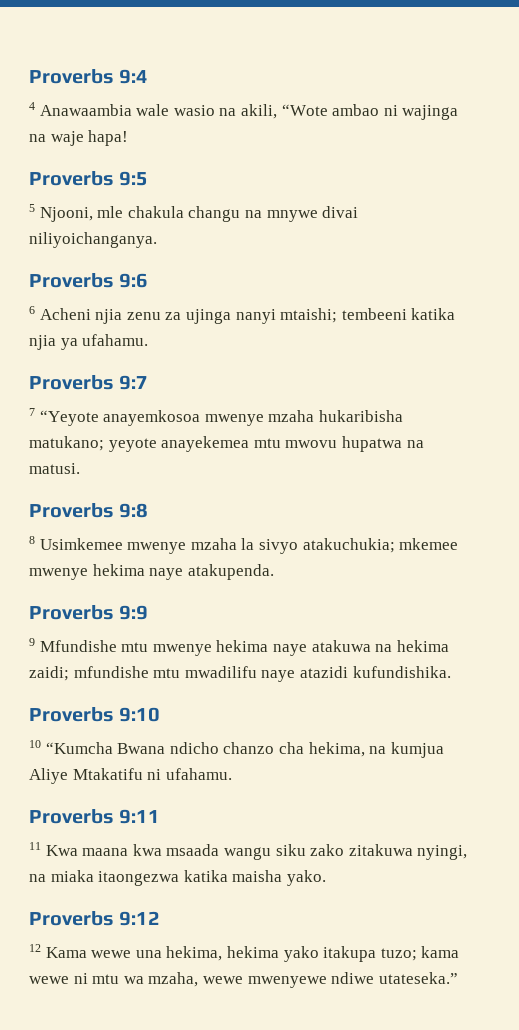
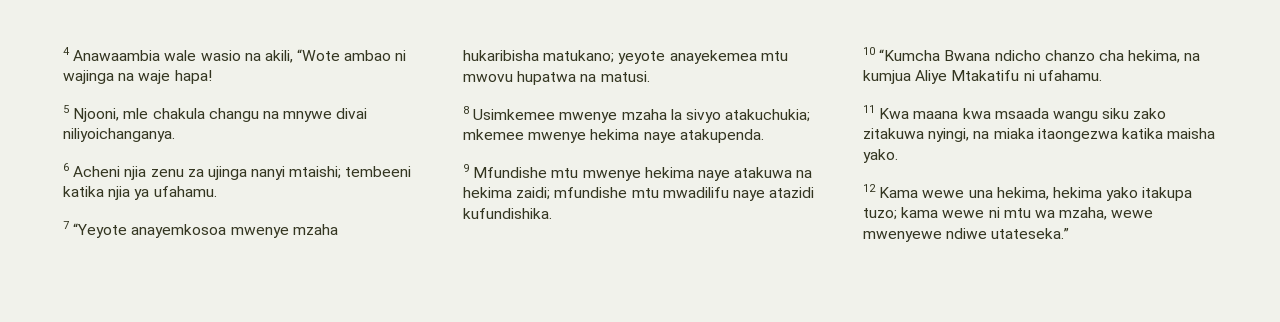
[29,69,149,84] Proverbs 9:4 // -> (63, 51) none
[29,171,149,186] // Proverbs 9:5 -> (212, 77) none
[29,273,149,288] // Proverbs 9:6 -> (175, 135) none
[29,375,149,390] // Proverbs 9:7 -> (217, 191) none
[29,503,149,518] // Proverbs 9:8 -> (650, 76) none
[29,605,149,620] // Proverbs 9:9 -> (764, 136) none
[29,707,161,722] // Proverbs 9:10 -> (552, 213) none
[29,809,161,824] // Proverbs 9:11 -> (1102, 75) none
[29,911,161,926] // Proverbs 9:12 -> (898, 156) none

